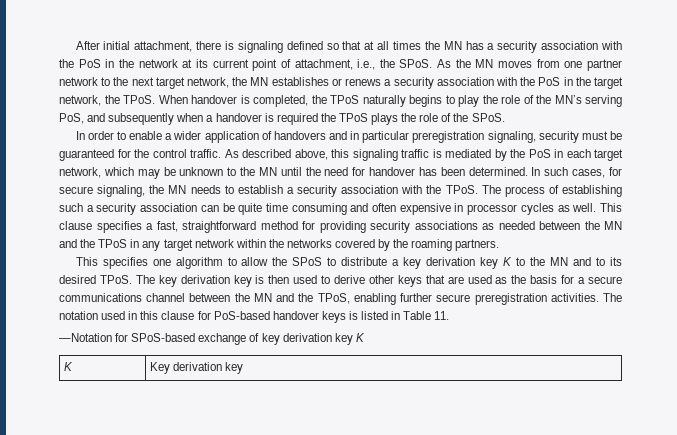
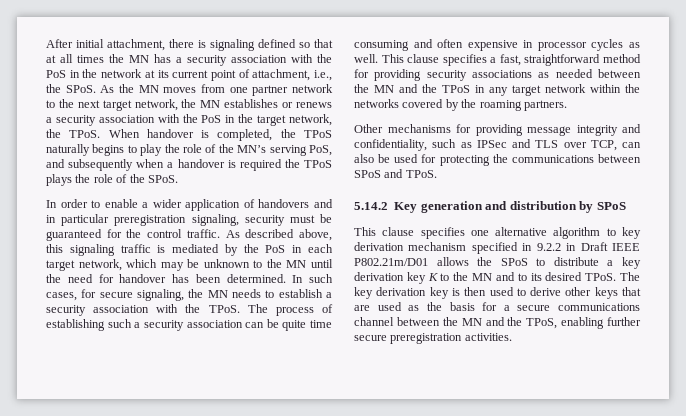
[75,257,98,266] // This -> [354,124,641,136] [354,139,641,151] [354,154,641,166] [354,169,437,178] [354,201,626,213] [354,227,415,236] // Other mechanisms for providing message integrity and confidentiality, such as IPSec and TLS over TCP, can also be used for protecting the communications between SPoS and TPoS. // 5.14.2 Key generation and distribution by SPoS // This clause
(171, 262) none -> [495,227,548,236] alternative
[241,257,269,266] allow -> [622,227,641,239] [354,242,640,254] [354,257,469,266] key derivation mechanism specified in 9.2.2 in Draft IEEE P802.21m/D01 allows
[603,293,622,302] [59,311,450,323] [59,333,365,345] [64,362,74,371] [150,362,244,374] The notation used in this clause for PoS-based handover keys is listed in Table 11. // —Notation for SPoS-based exchange of key derivation key K // K | Key derivation key -> (512, 337) none

